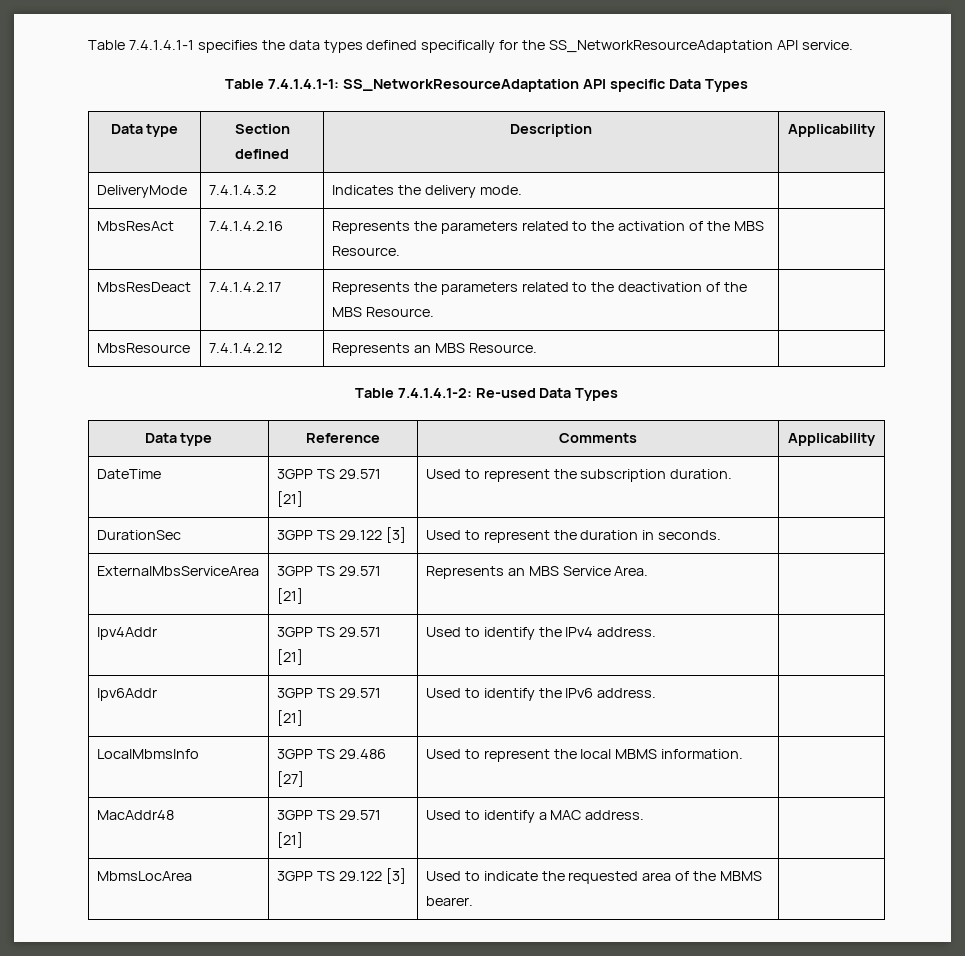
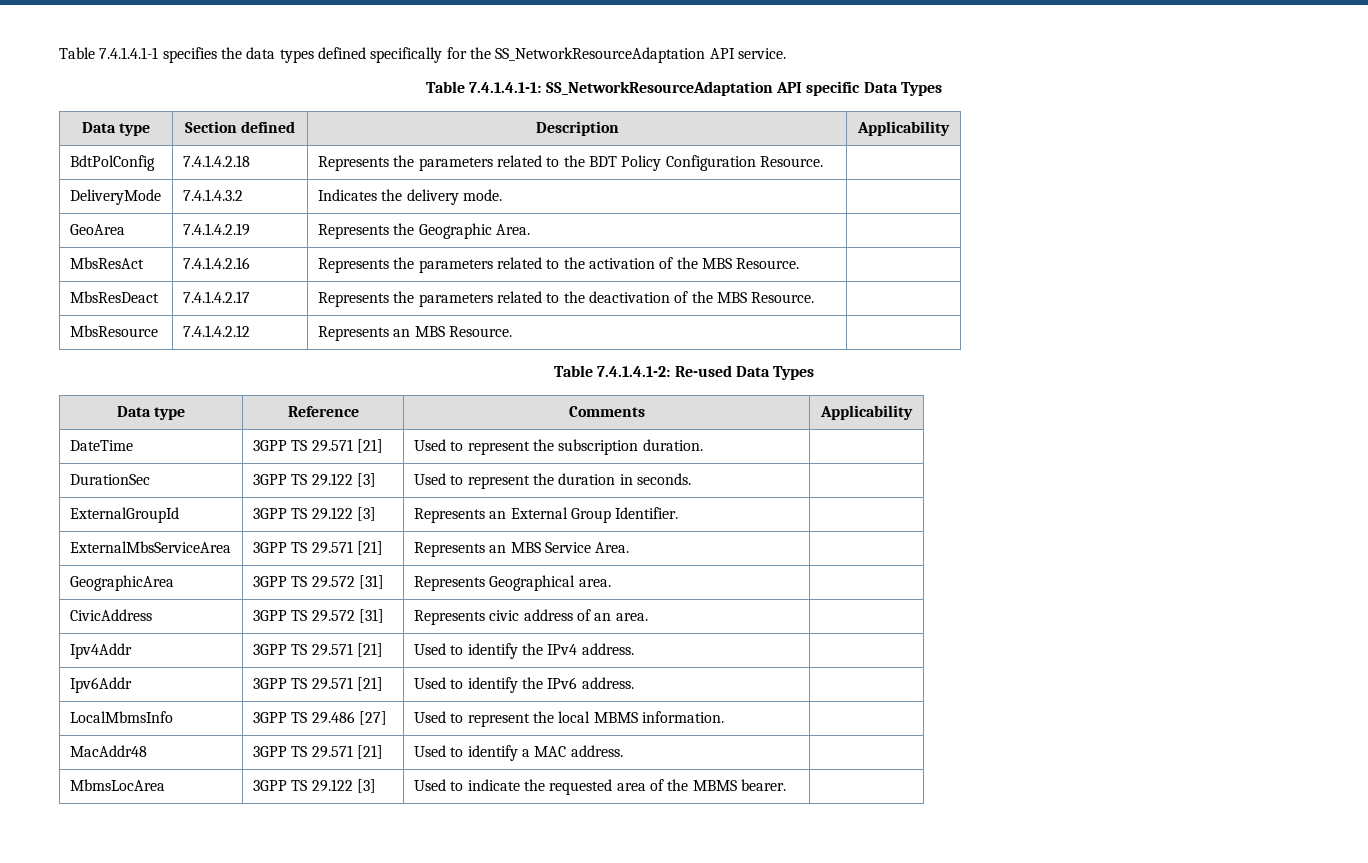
(876, 130) none -> [69,155,155,171] [182,155,250,167] [317,155,823,171] // BdtPolConfig | 7.4.1.4.2.18 | Represents the parameters related to the BDT Policy Configuration Resource. |
(522, 190) none -> [69,224,125,235] [182,223,250,236] [317,223,530,239] // GeoArea | 7.4.1.4.2.19 | Represents the Geographic Area. |
(722, 535) none -> [69,507,179,523] [252,507,376,521] [413,507,679,523] // ExternalGroupId | 3GPP TS 29.122 [3] | Represents an External Group Identifier. |
(649, 571) none -> [69,575,174,591] [252,575,384,589] [413,575,611,591] [69,609,152,621] [252,609,384,623] [413,609,648,625] // GeographicArea | 3GPP TS 29.572 [31] | Represents Geographical area. | // CivicAddress | 3GPP TS 29.572 [31] | Represents civic address of an area. |

